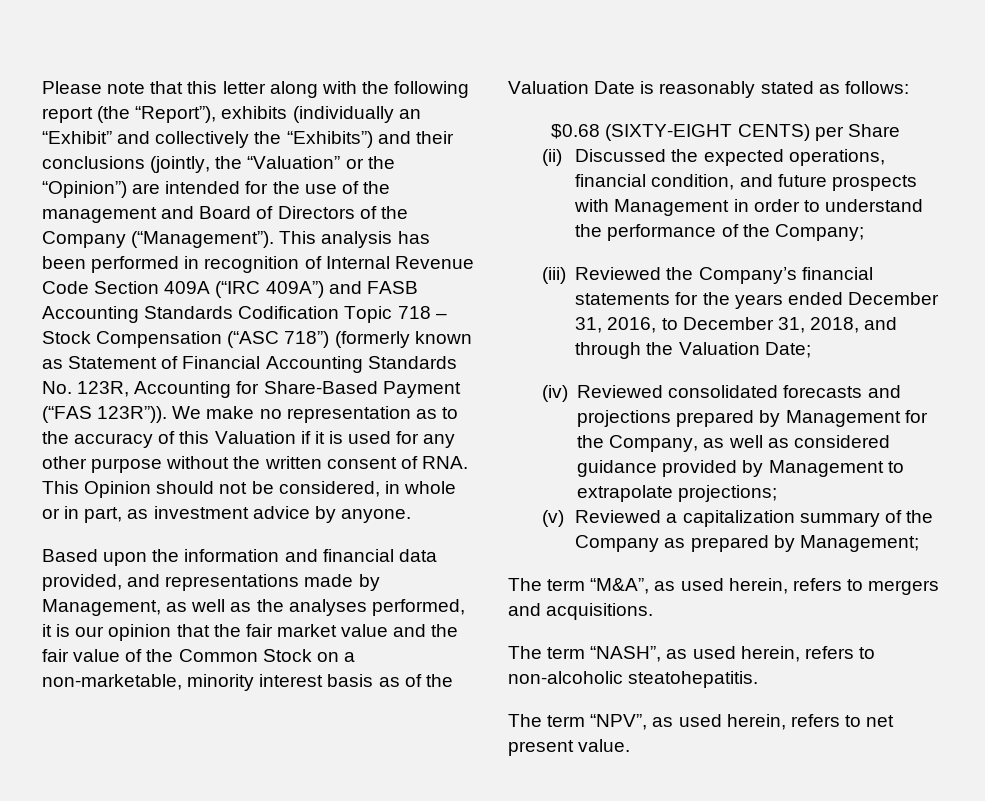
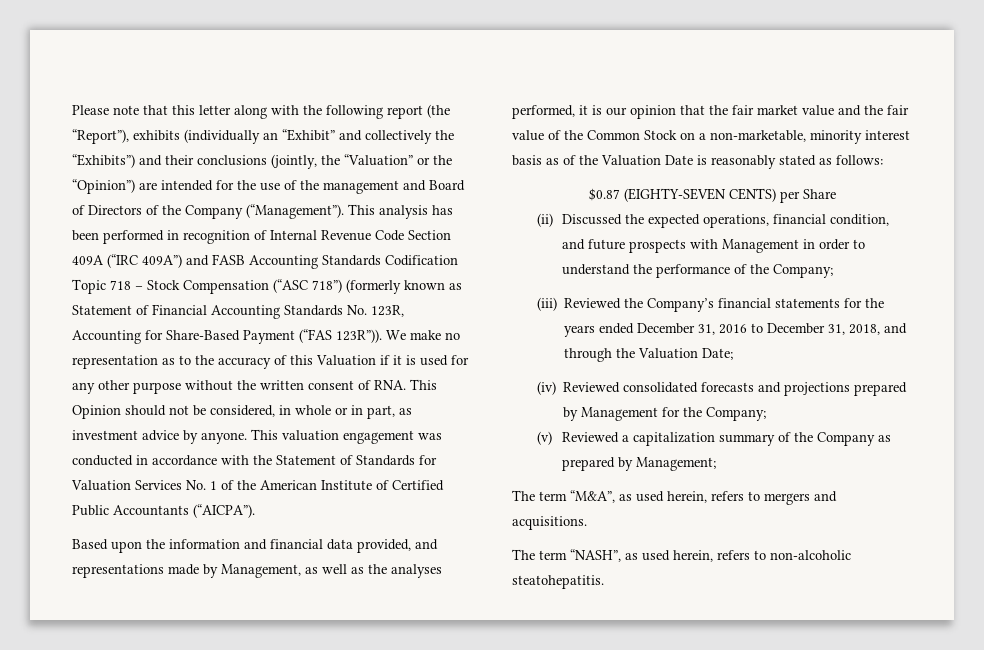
(411, 516) none -> [251,429,442,444] [72,455,437,466] [71,480,444,491] [72,504,255,518] This valuation engagement was conducted in accordance with the Statement of Standards for Valuation Services No. 1 of the American Institute of Certified Public Accountants (“AICPA”).
[551,124,733,141] $0.68 (SIXTY-EIGHT -> [588,188,726,202] $0.87 (EIGHTY-SEVEN
[607,317,657,333] 2016, -> [719,324,748,334] 2016
[609,435,890,452] [577,460,904,477] [577,485,778,502] Company, as well as considered guidance provided by Management to extrapolate projections; -> [706,407,767,421] Company;
[508,714,895,730] [508,739,631,756] // The term “NPV”, as used herein, refers to net present value. -> (604, 582) none

